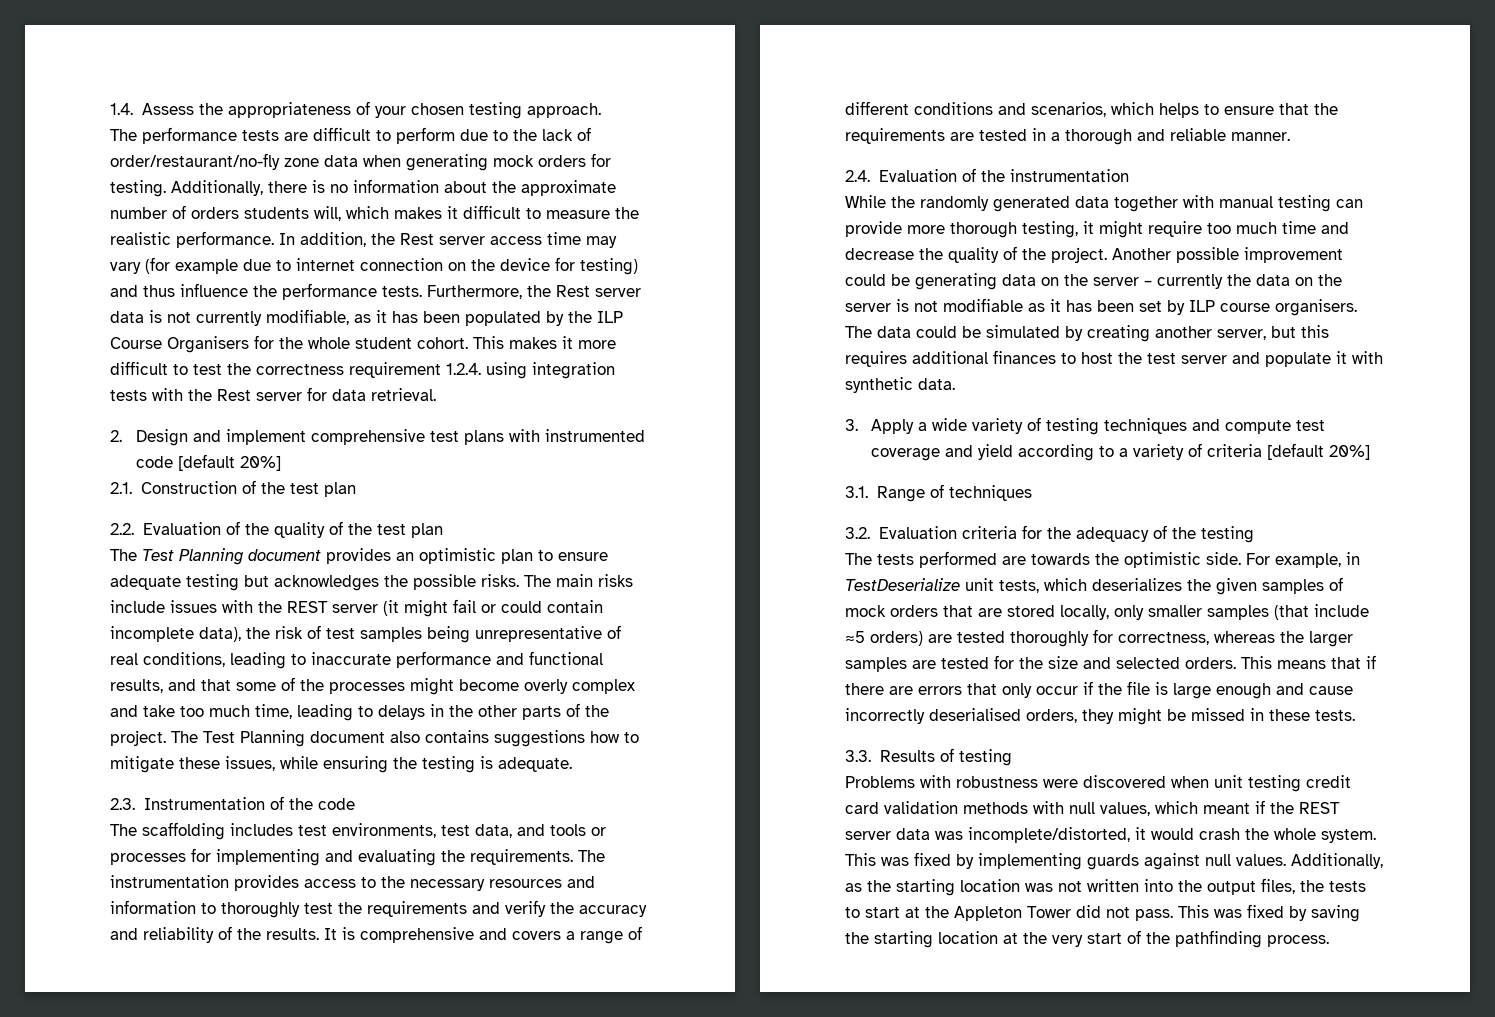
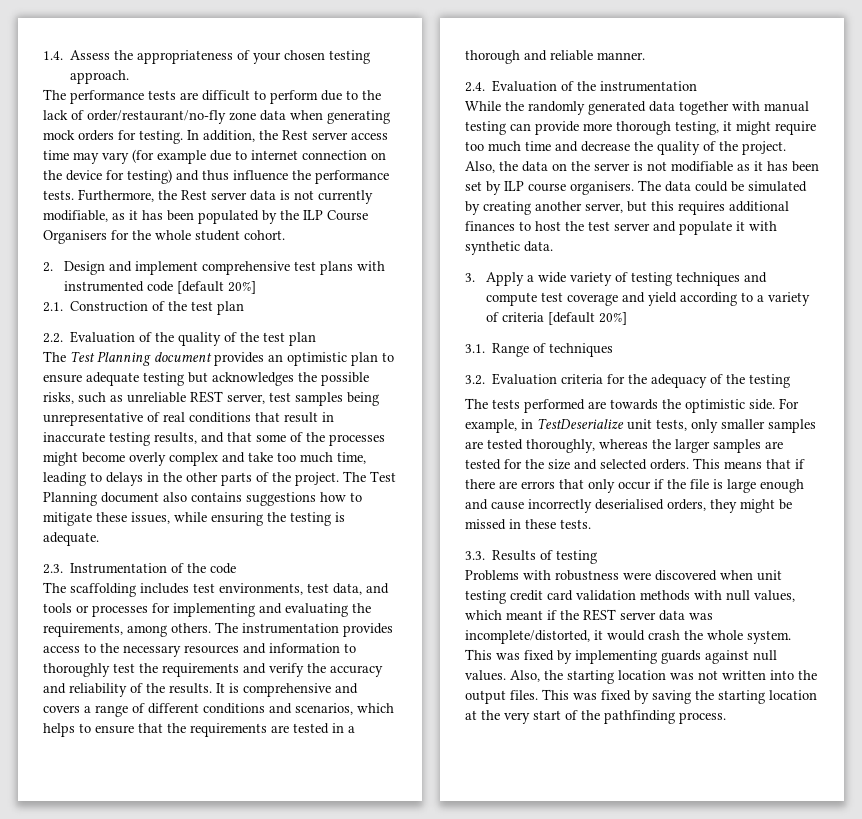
[171,179,616,196] [110,205,639,221] [110,231,274,248] Additionally, there is no information about the approximate number of orders students will, which makes it difficult to measure the realistic performance. -> (183, 137) none
[473,336,616,349] [110,361,615,379] [110,387,436,401] This makes it more difficult to test the correctness requirement 1.2.4. using integration tests with the Rest server for data retrieval. -> (285, 235) none
[481,574,633,587] [110,599,603,617] [110,625,321,642] risks. The main risks include issues with the REST server (it might fail or could contain incomplete data), the risk of -> [43,391,265,404] risks, such as unreliable REST server,
[143,651,603,669] conditions, leading to inaccurate performance and functional -> [189,412,334,423] [43,432,150,446] conditions that result in inaccurate testing
[470,849,573,865] requirements. -> [43,623,211,637] requirements, among others.
[1112,247,1343,263] [845,273,1223,290] Another possible improvement could be generating data on the server – currently -> [465,161,495,173] Also,
[1044,577,1343,595] [845,604,1369,620] [845,629,1209,647] which deserializes the given samples of mock orders that are stored locally, only smaller samples (that include ≈5 orders) are tested thoroughly for correctness, -> [691,419,816,433] [465,439,595,453] only smaller samples are tested thoroughly,
[1291,853,1383,869] [845,883,862,892] Additionally, as -> [510,670,540,682] Also,
[1261,878,1366,894] [845,905,1173,921] files, the tests to start at the Appleton Tower did not pass. -> [510,690,538,700] files.

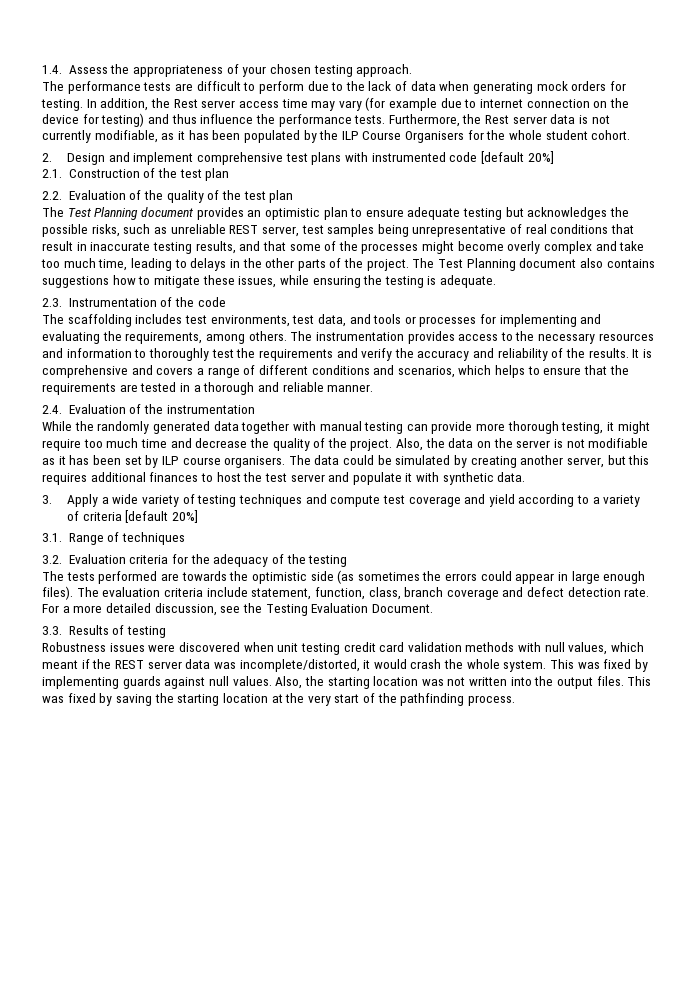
[87,110,256,124] order/restaurant/no-fly zone -> (408, 86) none
[749,398,799,410] [465,418,816,433] [465,439,783,453] [465,458,805,470] [465,479,804,493] [465,499,792,513] [465,519,591,530] side. For example, in TestDeserialize unit tests, only smaller samples are tested thoroughly, whereas the larger samples are tested for the size and selected orders. This means that if there are errors that only occur if the file is large enough and cause incorrectly deserialised orders, they might be missed in these tests. -> [310,570,646,584] [42,586,650,600] [42,603,433,616] side (as sometimes the errors could appear in large enough files). The evaluation criteria include statement, function, class, branch coverage and defect detection rate. For a more detailed discussion, see the Testing Evaluation Document.
[465,570,619,581] Problems with robustness -> [42,642,145,652] Robustness issues

